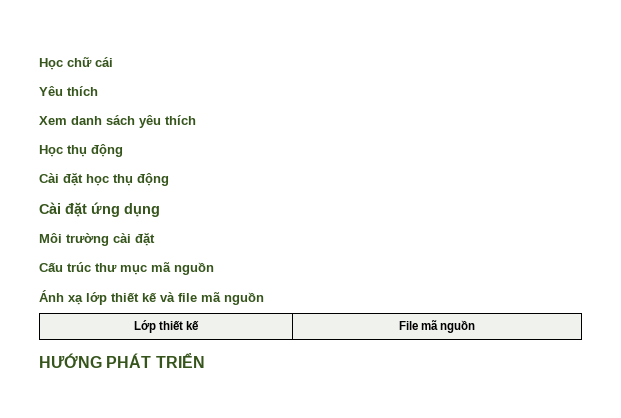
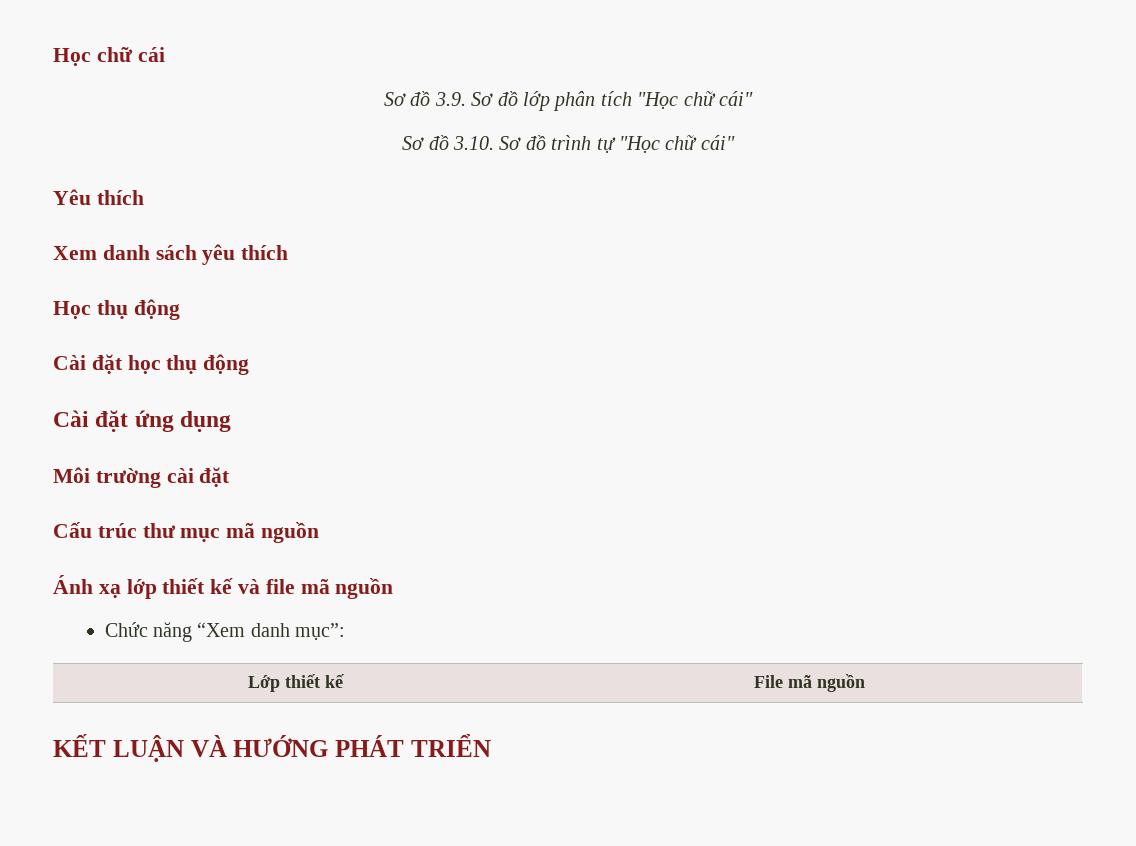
(113, 62) none -> [384,91,753,111] [402,135,735,153] // Sơ đồ 3.9. Sơ đồ lớp phân tích "Học chữ cái" // Sơ đồ 3.10. Sơ đồ trình tự "Học chữ cái"
(264, 298) none -> [104,622,346,642] // Chức năng “Xem danh mục”:
(476, 326) none -> [53,734,227,762] KẾT LUẬN VÀ

